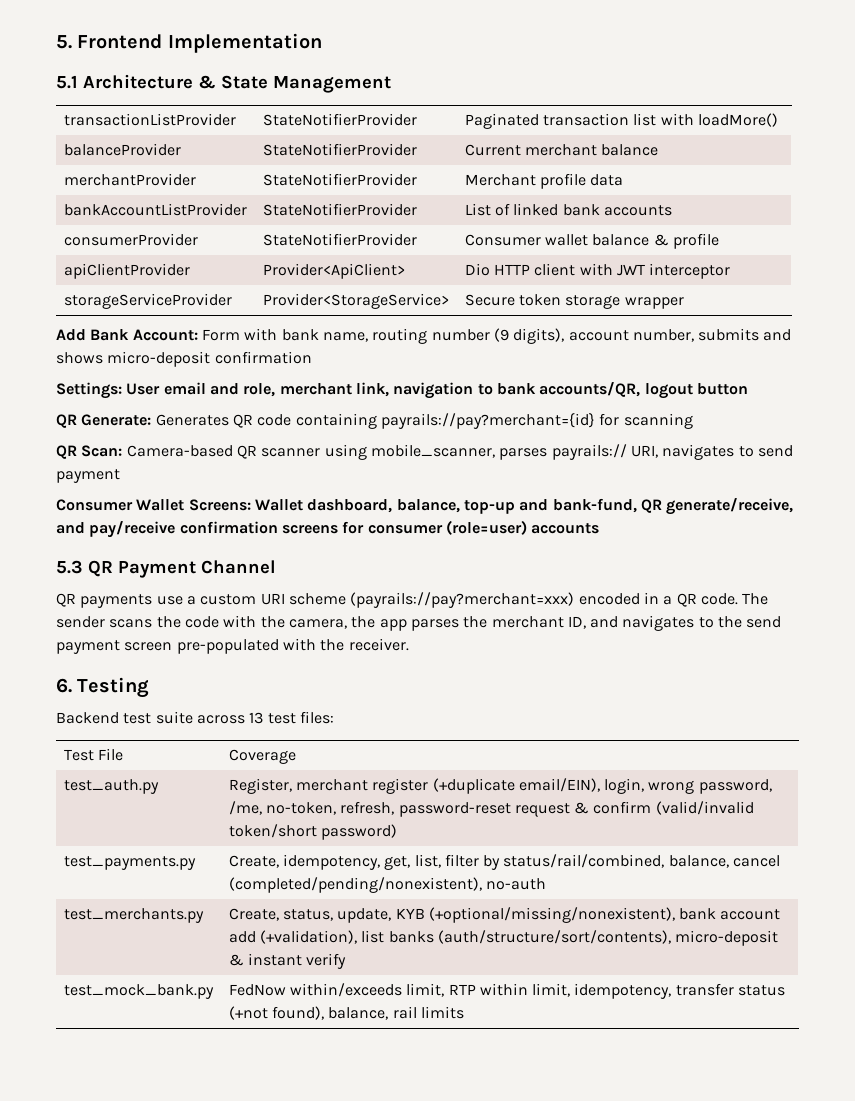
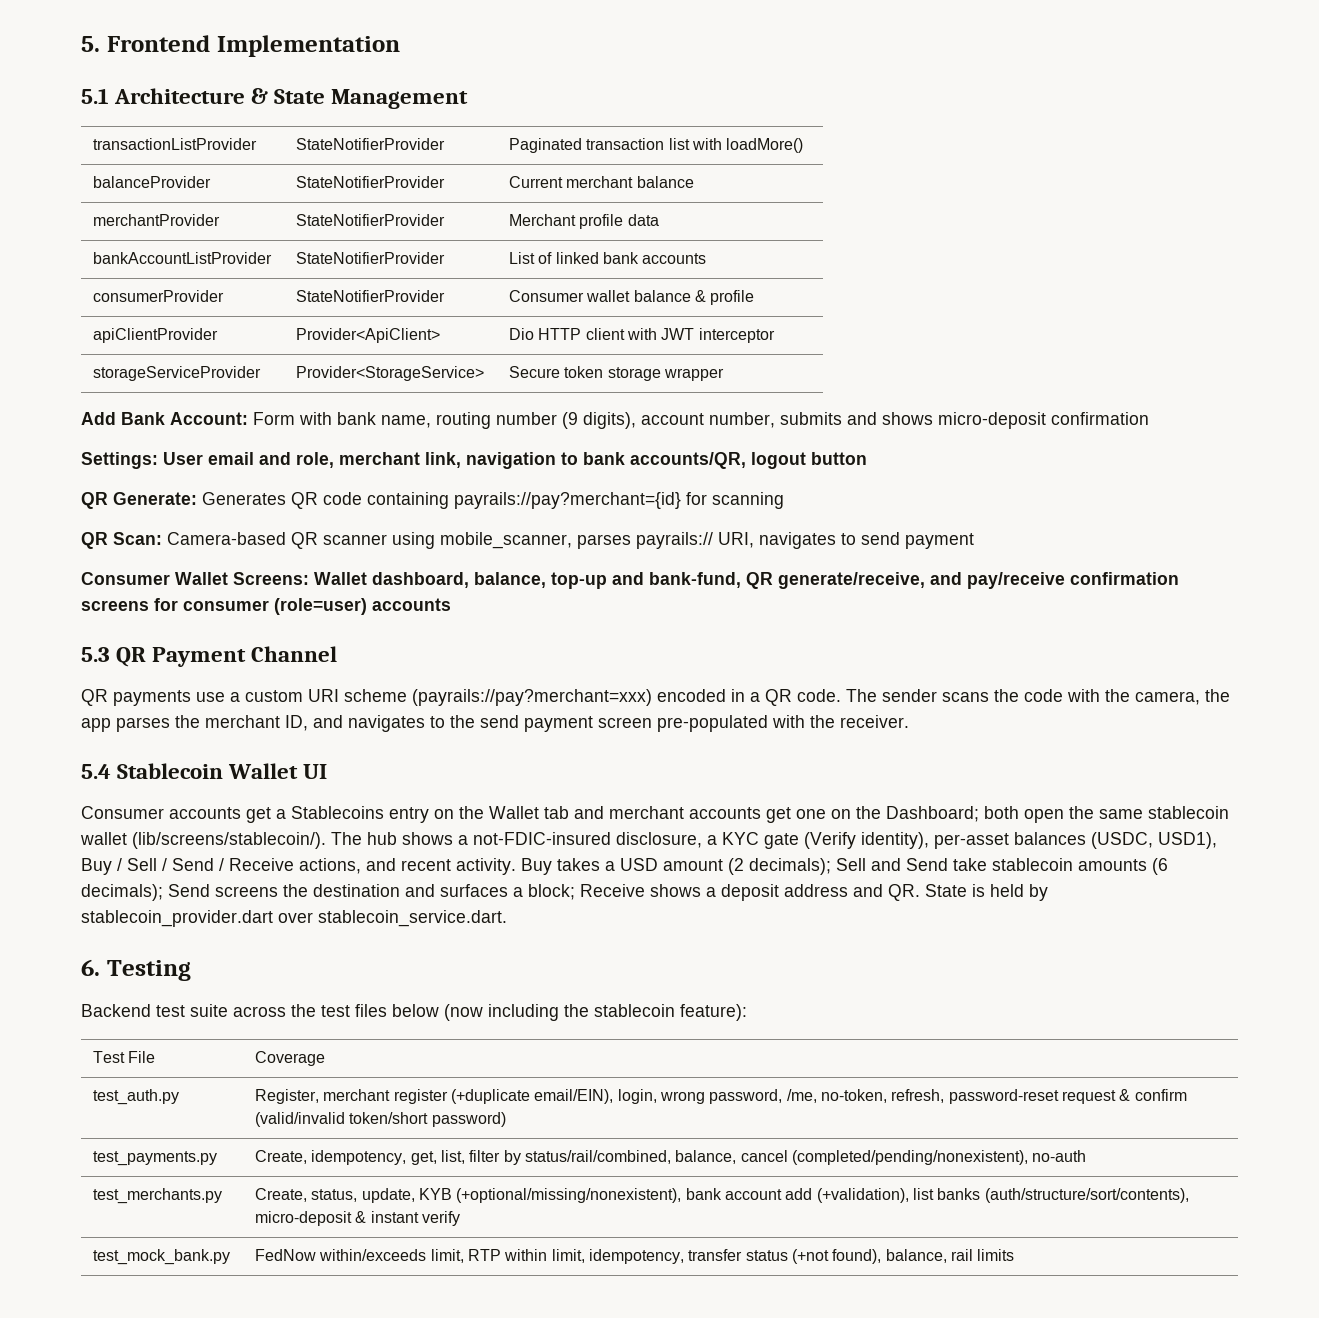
(409, 644) none -> [81,763,328,779] [81,806,1229,823] [80,832,1217,849] [81,858,1168,875] [81,884,1048,901] [81,910,507,927] // 5.4 Stablecoin Wallet UI // Consumer accounts get a Stablecoins entry on the Wallet tab and merchant accounts get one on the Dashboard; both open the same stablecoin wallet (lib/screens/stablecoin/). The hub shows a not-FDIC-insured disclosure, a KYC gate (Verify identity), per-asset balances (USDC, USD1), Buy / Sell / Send / Receive actions, and recent activity. Buy takes a USD amount (2 decimals); Sell and Send take stablecoin amounts (6 decimals); Send screens the destination and surfaces a block; Receive shows a deposit address and QR. State is held by stablecoin_provider.dart over stablecoin_service.dart.
[249,711,334,724] 13 test files: -> [291,1004,747,1021] the test files below (now including the stablecoin feature):

